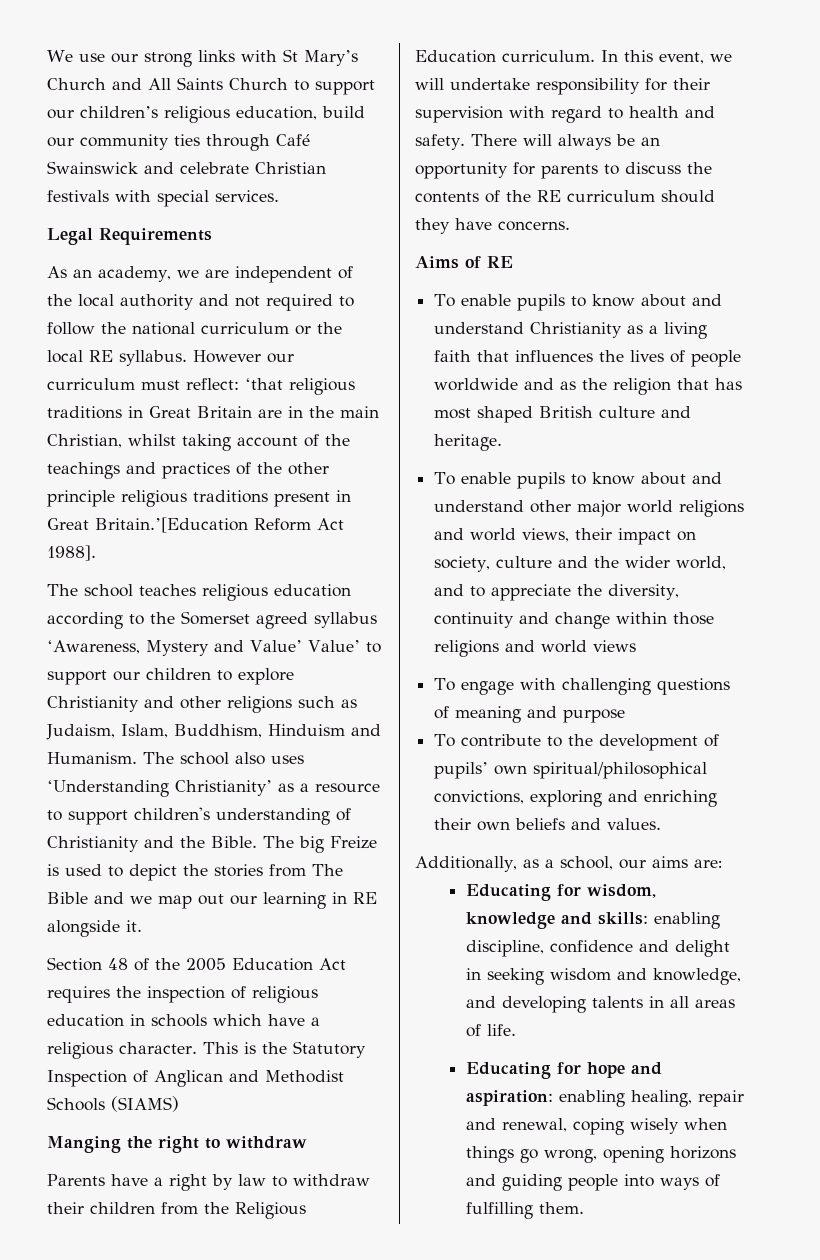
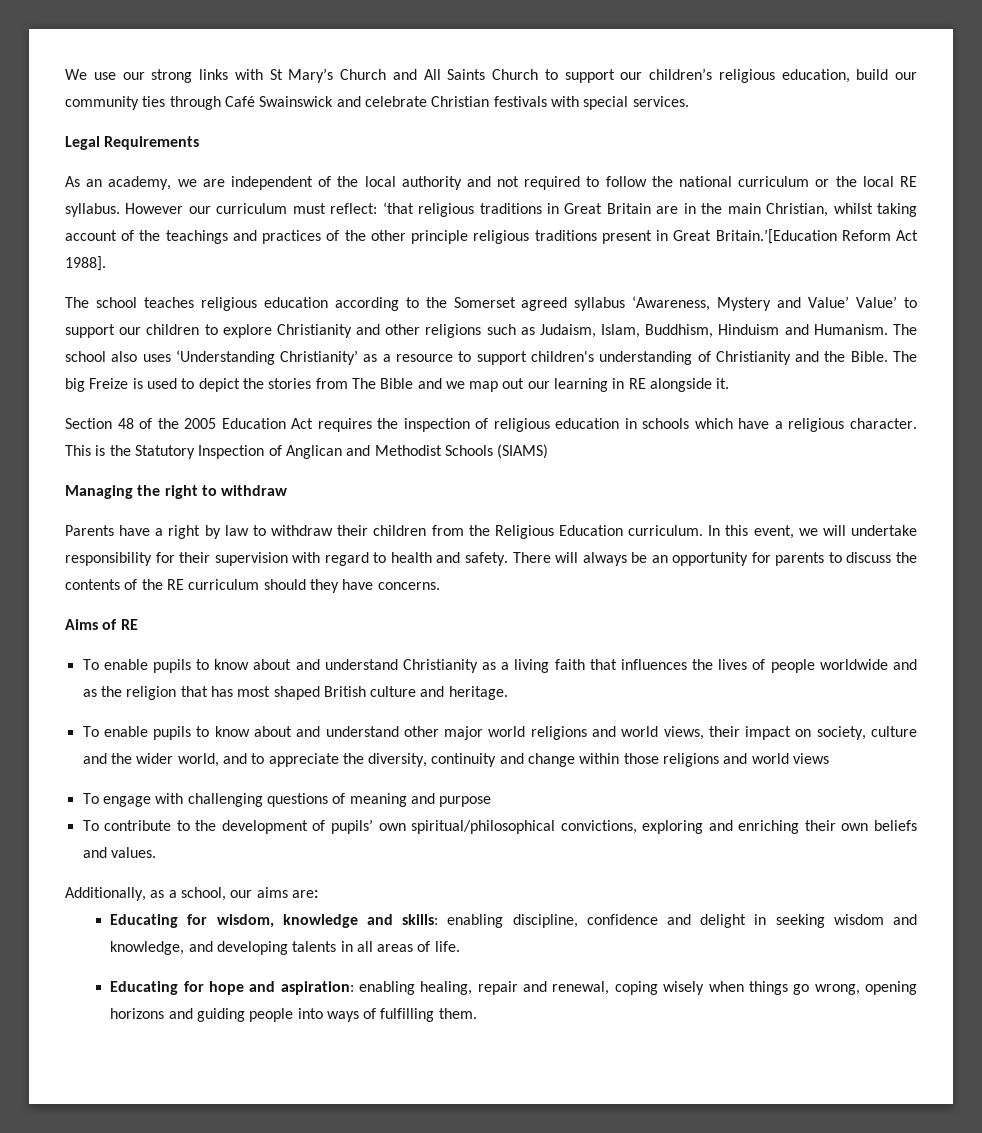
[47,1136,121,1153] Manging -> [65,485,133,499] Managing

